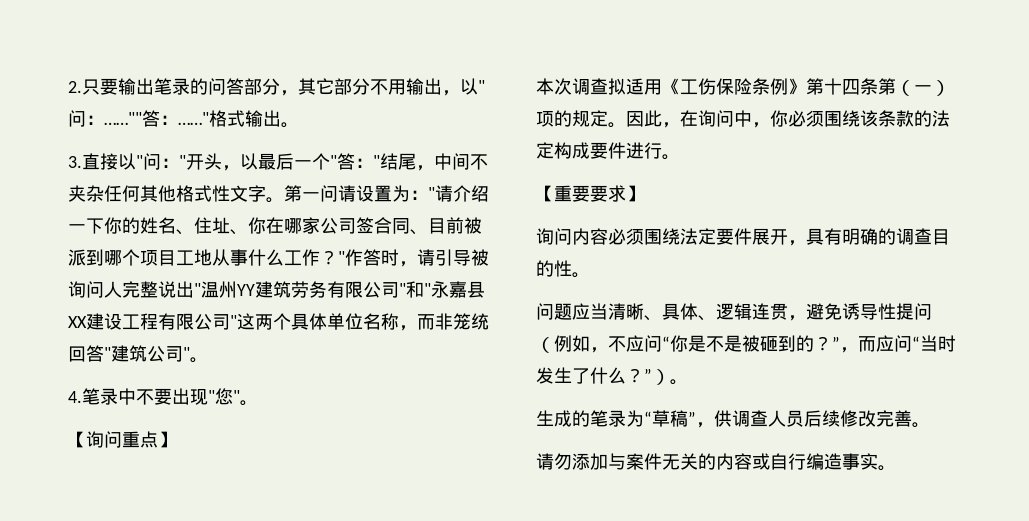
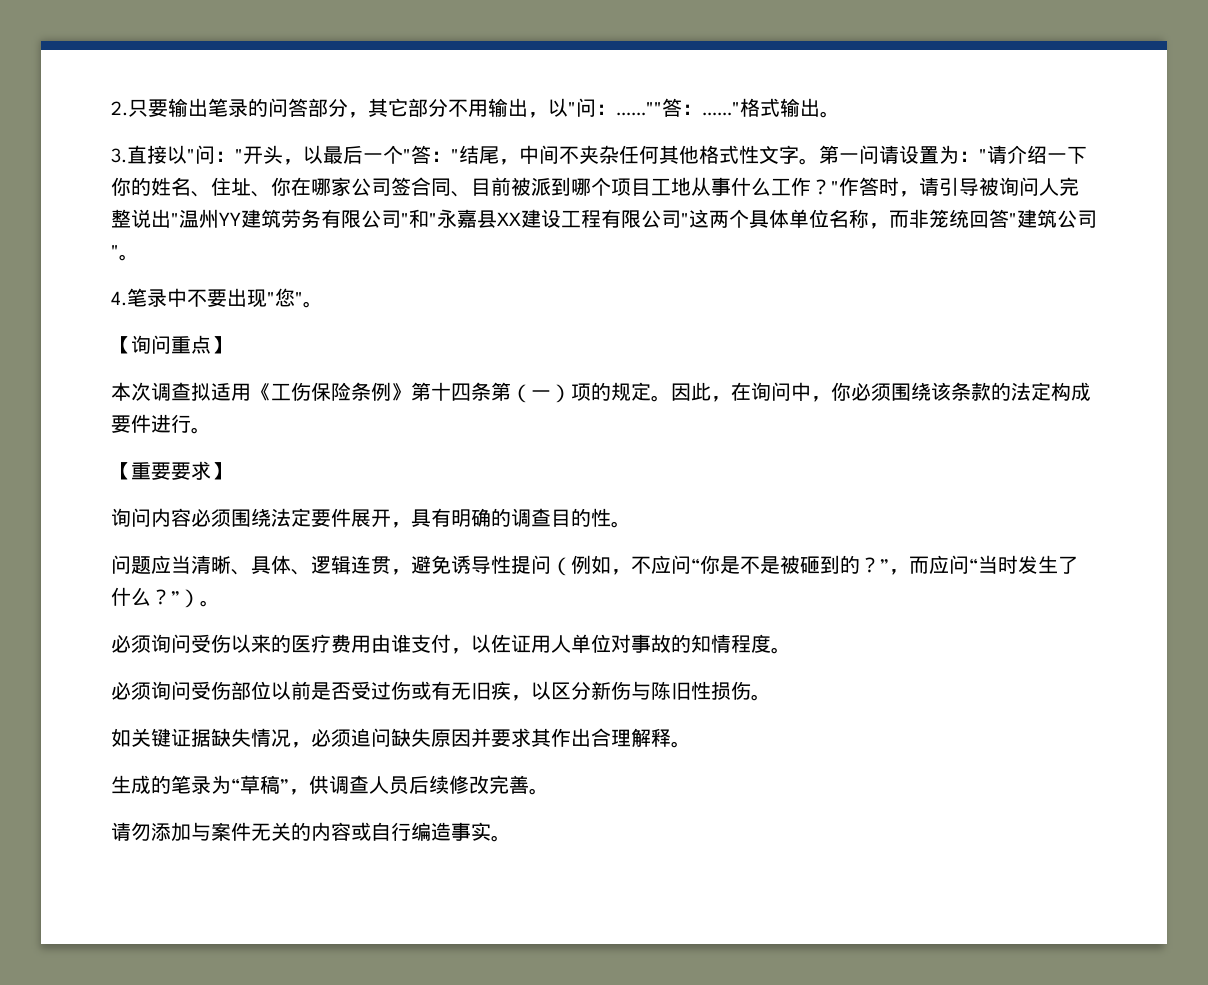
(688, 382) none -> [111,634,791,654] [111,681,771,701] [111,728,691,748] // 必须询问受伤以来的医疗费用由谁支付，以佐证用人单位对事故的知情程度。 // 必须询问受伤部位以前是否受过伤或有无旧疾，以区分新伤与陈旧性损伤。 // 如关键证据缺失情况，必须追问缺失原因并要求其作出合理解释。

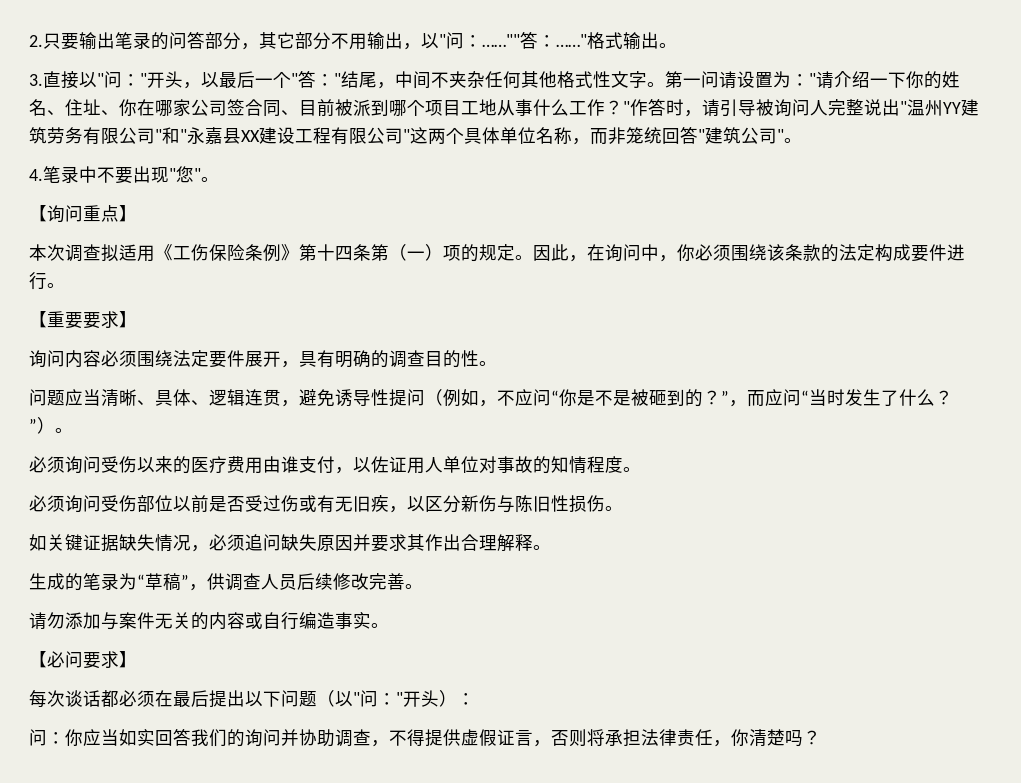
(511, 838) none -> [29,651,137,669] [29,690,475,708] [29,728,821,747] // 【必问要求】 // 每次谈话都必须在最后提出以下问题（以"问："开头）： // 问：你应当如实回答我们的询问并协助调查，不得提供虚假证言，否则将承担法律责任，你清楚吗？

